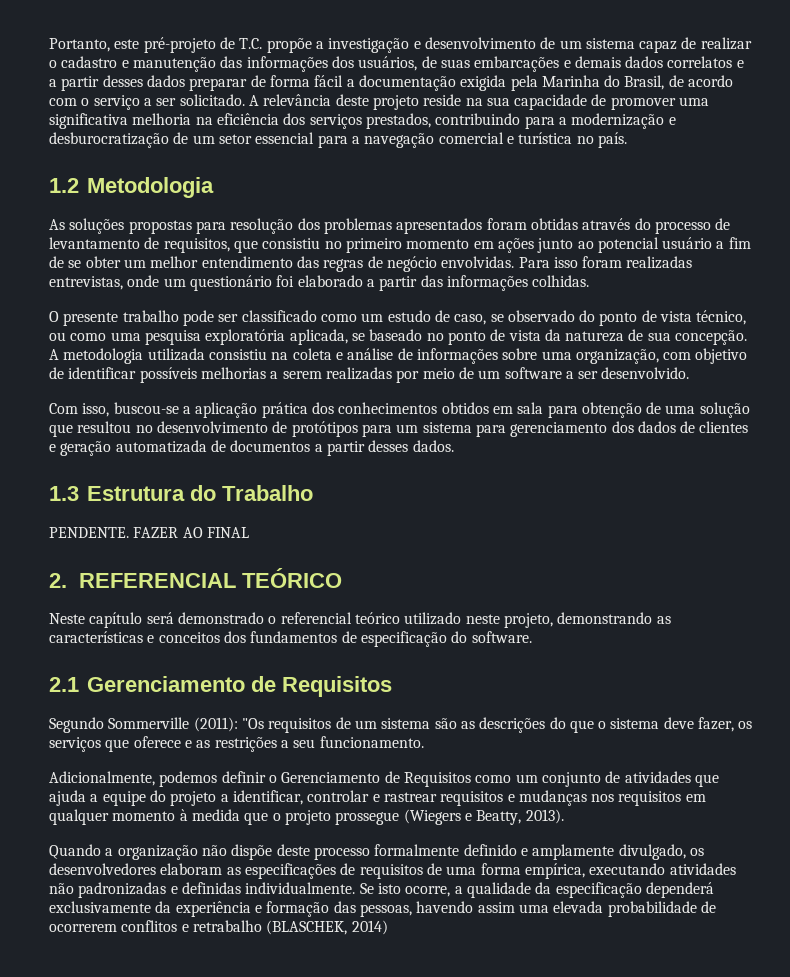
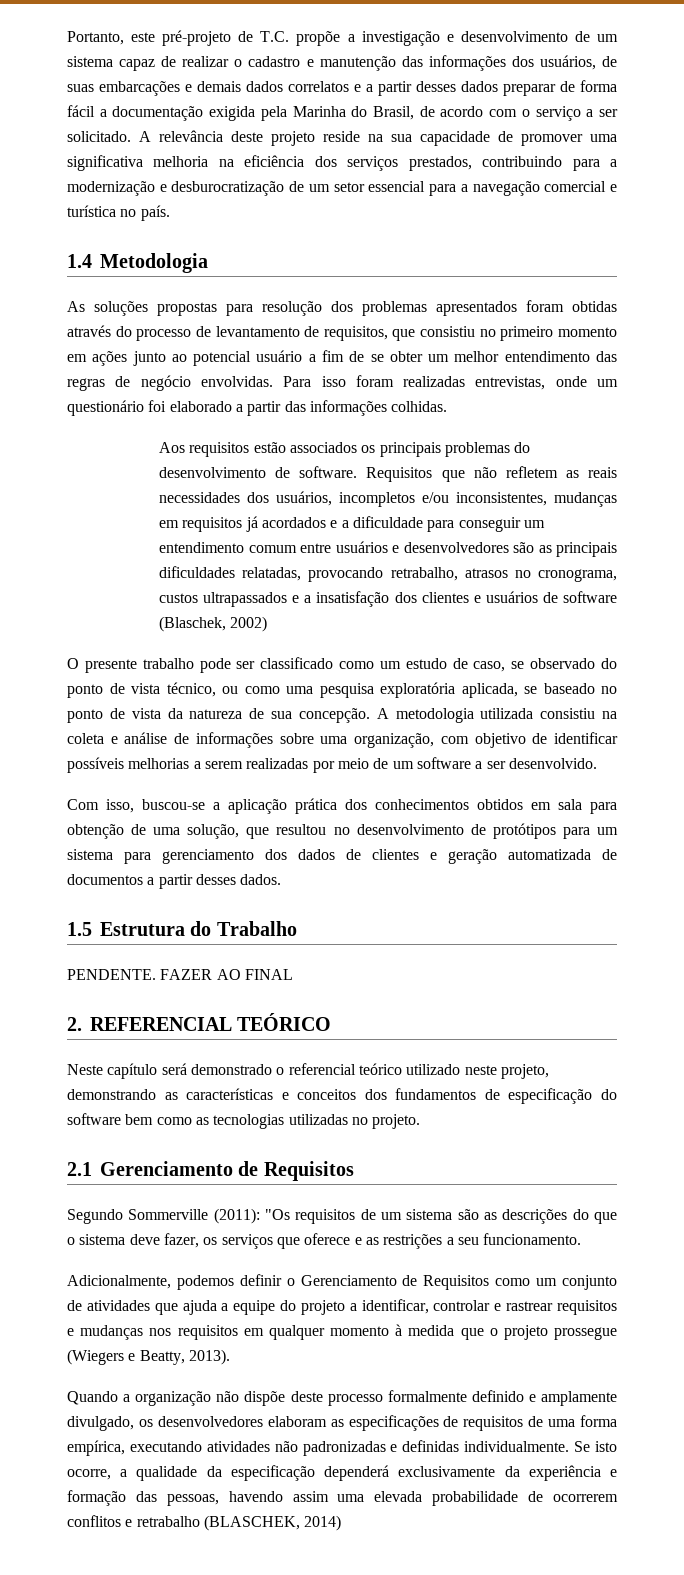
[49,178,79,193] 1.2 -> [67,254,92,268] 1.4
(590, 281) none -> [159,442,531,457] [159,466,617,482] [159,491,617,507] [159,516,545,532] [159,541,617,557] [159,566,617,582] [159,591,617,607] [159,616,268,632] // Aos requisitos estão associados os principais problemas do desenvolvimento de software. Requisitos que não refletem as reais necessidades dos usuários, incompletos e/ou inconsistentes, mudanças em requisitos já acordados e a dificuldade para conseguir um entendimento comum entre usuários e desenvolvedores são as principais dificuldades relatadas, provocando retrabalho, atrasos no cronograma, custos ultrapassados e a insatisfação dos clientes e usuários de software (Blaschek, 2002)
[699,402,750,418] solução -> [187,824,240,839] solução,
[49,486,79,501] 1.3 -> [67,922,92,936] 1.5
[471,631,532,643] software. -> [67,1113,421,1129] software bem como as tecnologias utilizadas no projeto.

